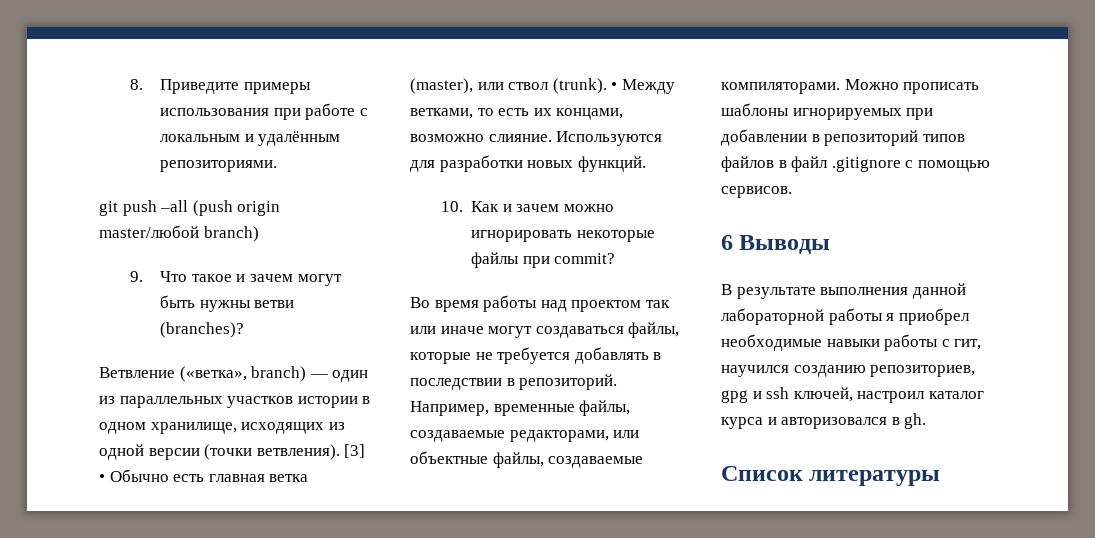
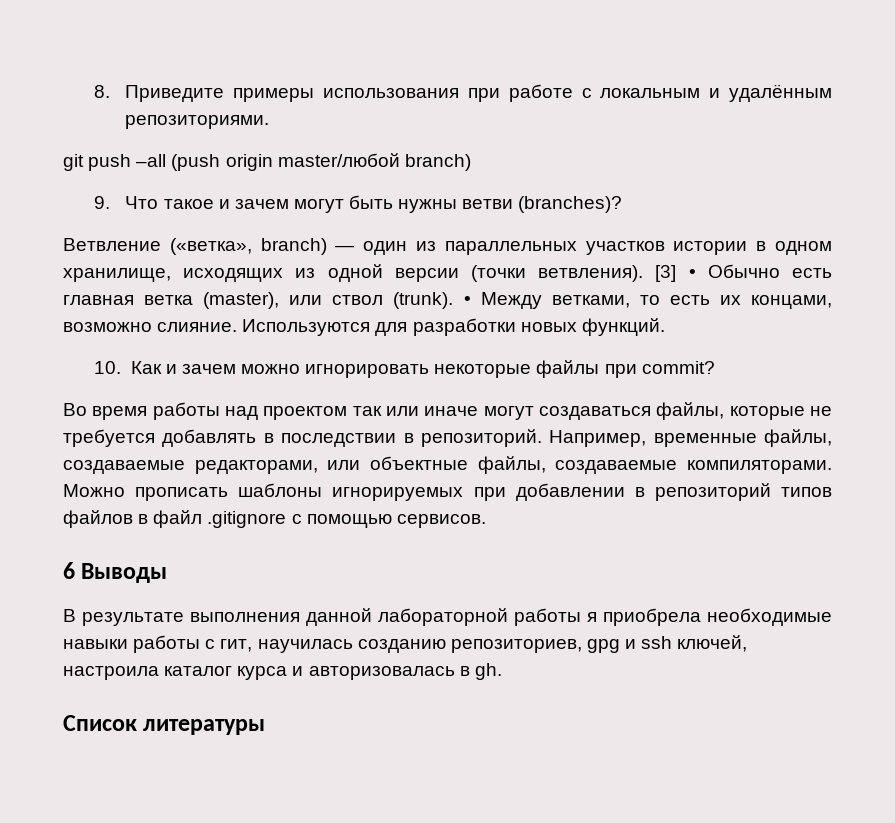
[898,308,970,325] приобрел -> [603,608,701,626] приобрела
[721,365,789,377] научился -> [257,639,353,653] научилась
[857,391,926,403] настроил -> [63,666,159,680] настроила
[781,417,888,429] авторизовался -> [308,666,455,680] авторизовалась

